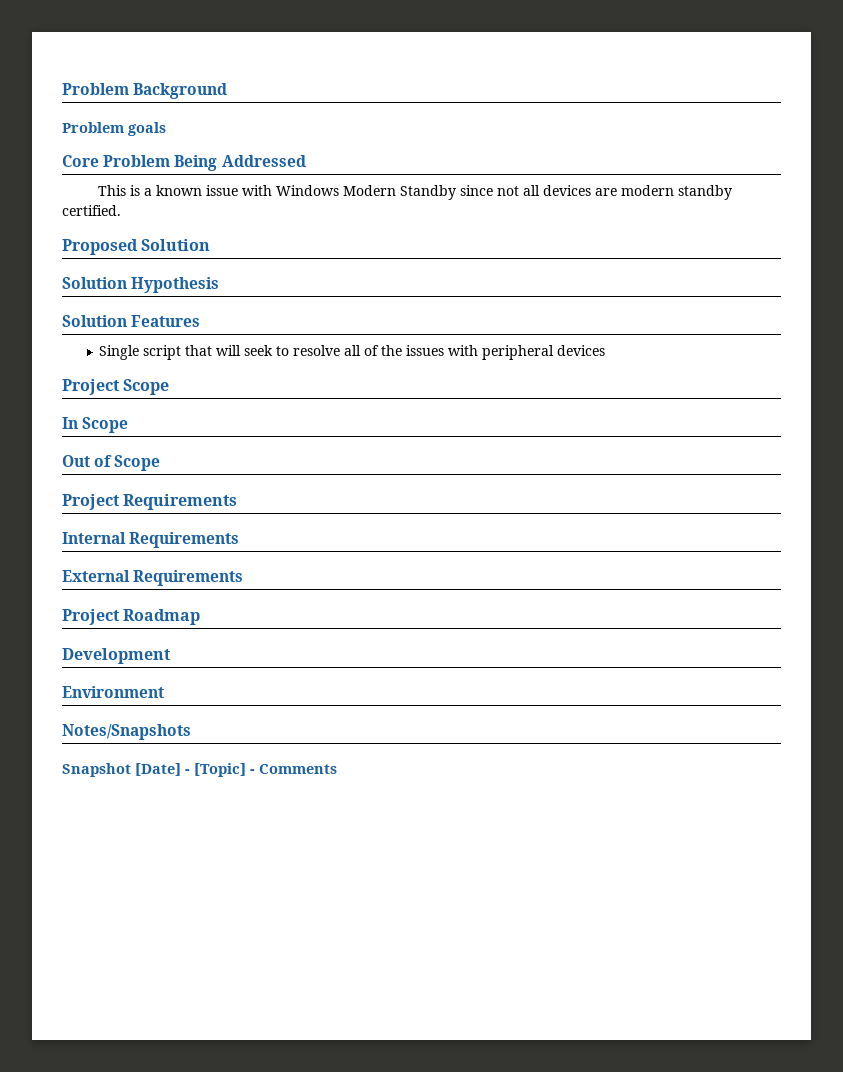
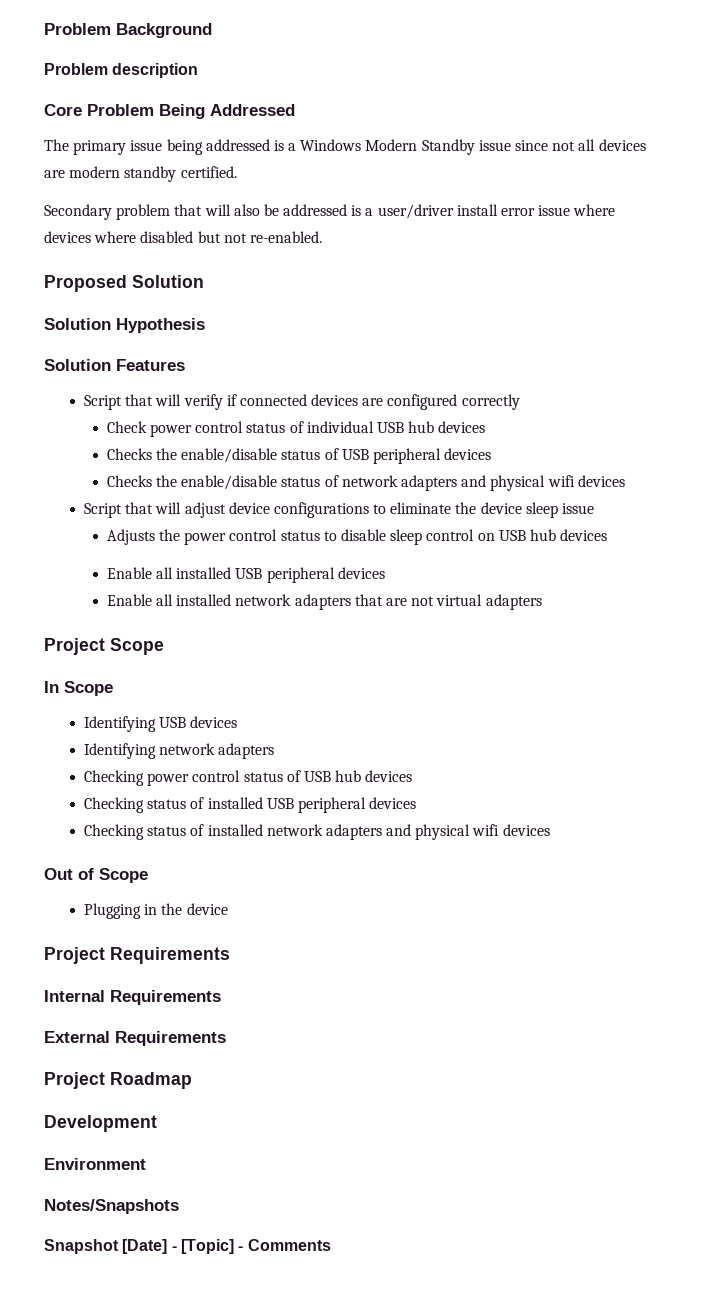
[128,122,166,136] goals -> [112,63,199,78] description
[98,185,273,196] This is a known issue with -> [44,139,297,155] The primary issue being addressed is a
(457, 192) none -> [478,140,511,151] issue
(121, 210) none -> [44,204,616,220] [44,231,322,243] // Secondary problem that will also be addressed is a user/driver install error issue where devices where disabled but not re-enabled.
[99,345,606,360] [62,379,170,395] [62,417,129,433] Single script that will seek to resolve all of the issues with peripheral devices // Project Scope // In Scope -> [83,394,520,410] [106,421,486,437] [106,448,492,464] [106,475,625,491] [83,502,595,518] [106,529,608,545] [106,567,385,583] [106,594,542,610] [44,638,164,655] [44,681,113,696] [83,716,238,732] [83,743,275,759] [83,770,413,786] [83,797,417,813] [83,824,550,840] Script that will verify if connected devices are configured correctly // Check power control status of individual USB hub devices // Checks the enable/disable status of USB peripheral devices // Checks the enable/disable status of network adapters and physical wifi devices // Script that will adjust device configurations to eliminate the device sleep issue // Adjusts the power control status to disable sleep control on USB hub devices // Enable all installed USB peripheral devices // Enable all installed network adapters that are not virtual adapters // Project Scope // In Scope // Identifying USB devices // Identifying network adapters // Checking power control status of USB hub devices // Checking status of installed USB peripheral devices // Checking status of installed network adapters and physical wifi devices
(161, 463) none -> [83,903,228,919] // Plugging in the device

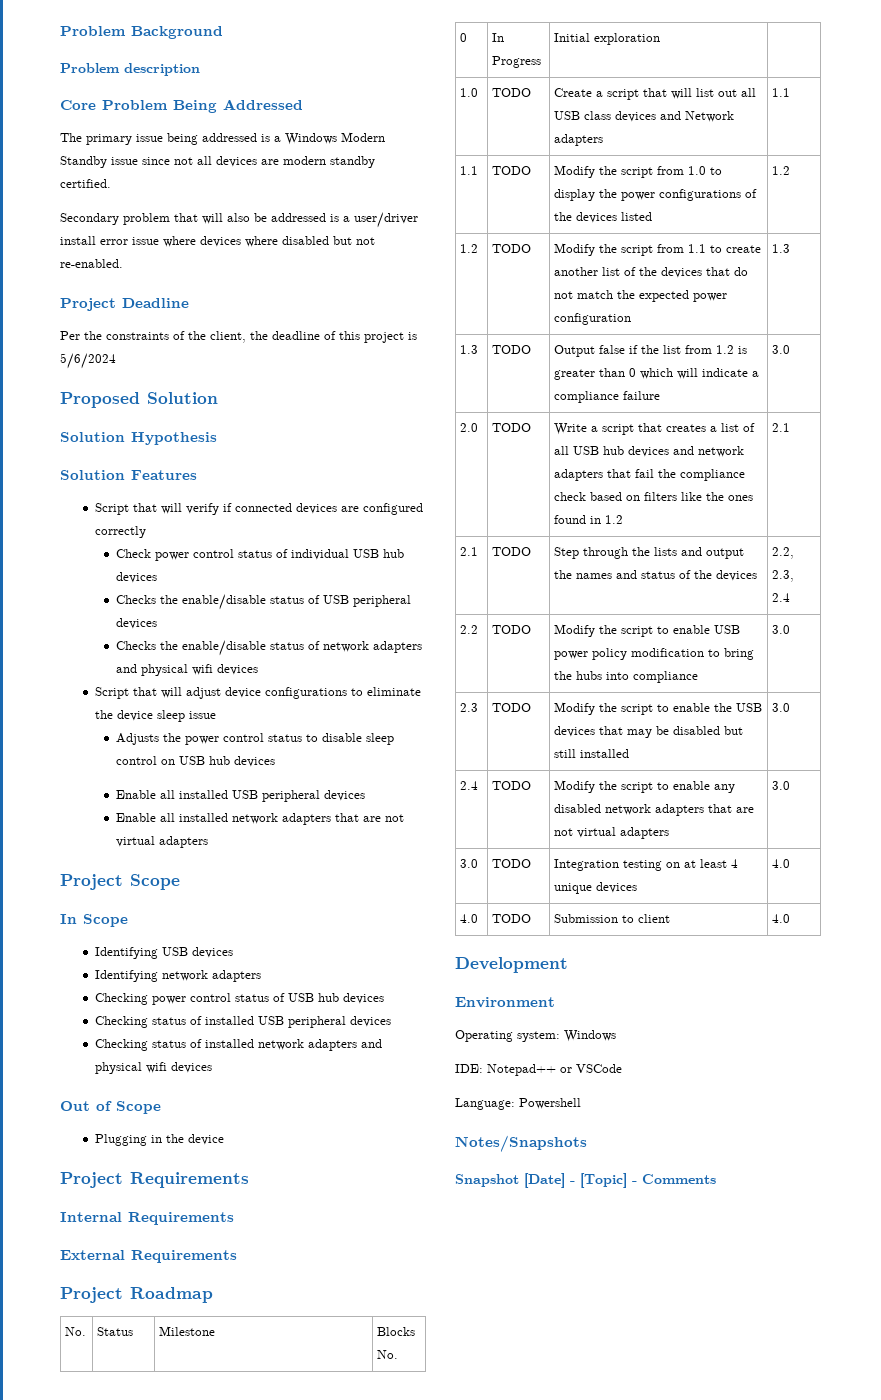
(322, 237) none -> [60,298,189,311] [60,331,417,343] [60,353,116,369] // Project Deadline // Per the constraints of the client, the deadline of this project is 5/6/2024
[44,1115,157,1132] [44,1158,146,1170] // Development // Environment -> [65,1327,87,1336] [97,1327,134,1336] [159,1326,216,1336] [377,1327,416,1336] [377,1350,399,1359] [460,33,468,42] [492,33,505,42] [492,56,542,68] [554,33,661,45] [460,88,479,97] [492,88,532,97] [554,88,757,100] [554,111,735,122] [554,134,604,146] [772,88,791,97] [460,166,479,175] [492,166,532,175] [554,165,723,178] [554,189,758,201] [554,212,653,223] [772,166,791,175] [460,244,479,253] [492,244,532,253] [554,243,762,256] [554,267,749,278] [554,290,728,302] [554,313,632,325] [772,244,791,253] [460,345,479,354] [492,345,532,354] [554,345,748,357] [554,368,760,380] [554,391,661,403] [772,345,791,354] [460,423,479,432] [492,423,532,432] [554,423,756,435] [554,446,745,457] [554,469,746,481] [554,492,754,501] [554,515,624,524] [772,423,791,432] [460,547,479,556] [492,547,532,556] [554,547,745,559] [554,570,758,581] [772,547,795,559] [772,570,795,582] [772,593,791,602] [460,625,479,634] [492,625,532,634] [554,624,741,637] [554,648,755,660] [554,671,699,683] [772,625,791,634] [460,703,479,712] [492,703,532,712] [554,702,763,715] [554,726,744,738] [554,749,630,758] [772,703,791,712] [460,781,479,790] [492,781,532,790] [554,780,736,793] [554,804,755,816] [554,827,670,839] [772,781,791,790] [460,859,479,868] [492,859,532,868] [554,859,739,871] [554,882,638,894] [772,859,791,868] [460,914,479,923] [492,914,532,923] [554,914,671,923] [772,914,791,923] [455,957,568,973] [455,997,555,1008] [455,1030,616,1042] [455,1064,622,1076] [455,1098,581,1110] // No. | Status | Milestone | Blocks No. // 0 | In Progress | Initial exploration | // 1.0 | TODO | Create a script that will list out all USB class devices and Network adapters | 1.1 // 1.1 | TODO | Modify the script from 1.0 to display the power configurations of the devices listed | 1.2 // 1.2 | TODO | Modify the script from 1.1 to create another list of the devices that do not match the expected power configuration | 1.3 // 1.3 | TODO | Output false if the list from 1.2 is greater than 0 which will indicate a compliance failure | 3.0 // 2.0 | TODO | Write a script that creates a list of all USB hub devices and network adapters that fail the compliance check based on filters like the ones found in 1.2 | 2.1 // 2.1 | TODO | Step through the lists and output the names and status of the devices | 2.2, 2.3, 2.4 // 2.2 | TODO | Modify the script to enable USB power policy modification to bring the hubs into compliance | 3.0 // 2.3 | TODO | Modify the script to enable the USB devices that may be disabled but still installed | 3.0 // 2.4 | TODO | Modify the script to enable any disabled network adapters that are not virtual adapters | 3.0 // 3.0 | TODO | Integration testing on at least 4 unique devices | 4.0 // 4.0 | TODO | Submission to client | 4.0 // Development // Environment // Operating system: Windows // IDE: Notepad++ or VSCode // Language: Powershell

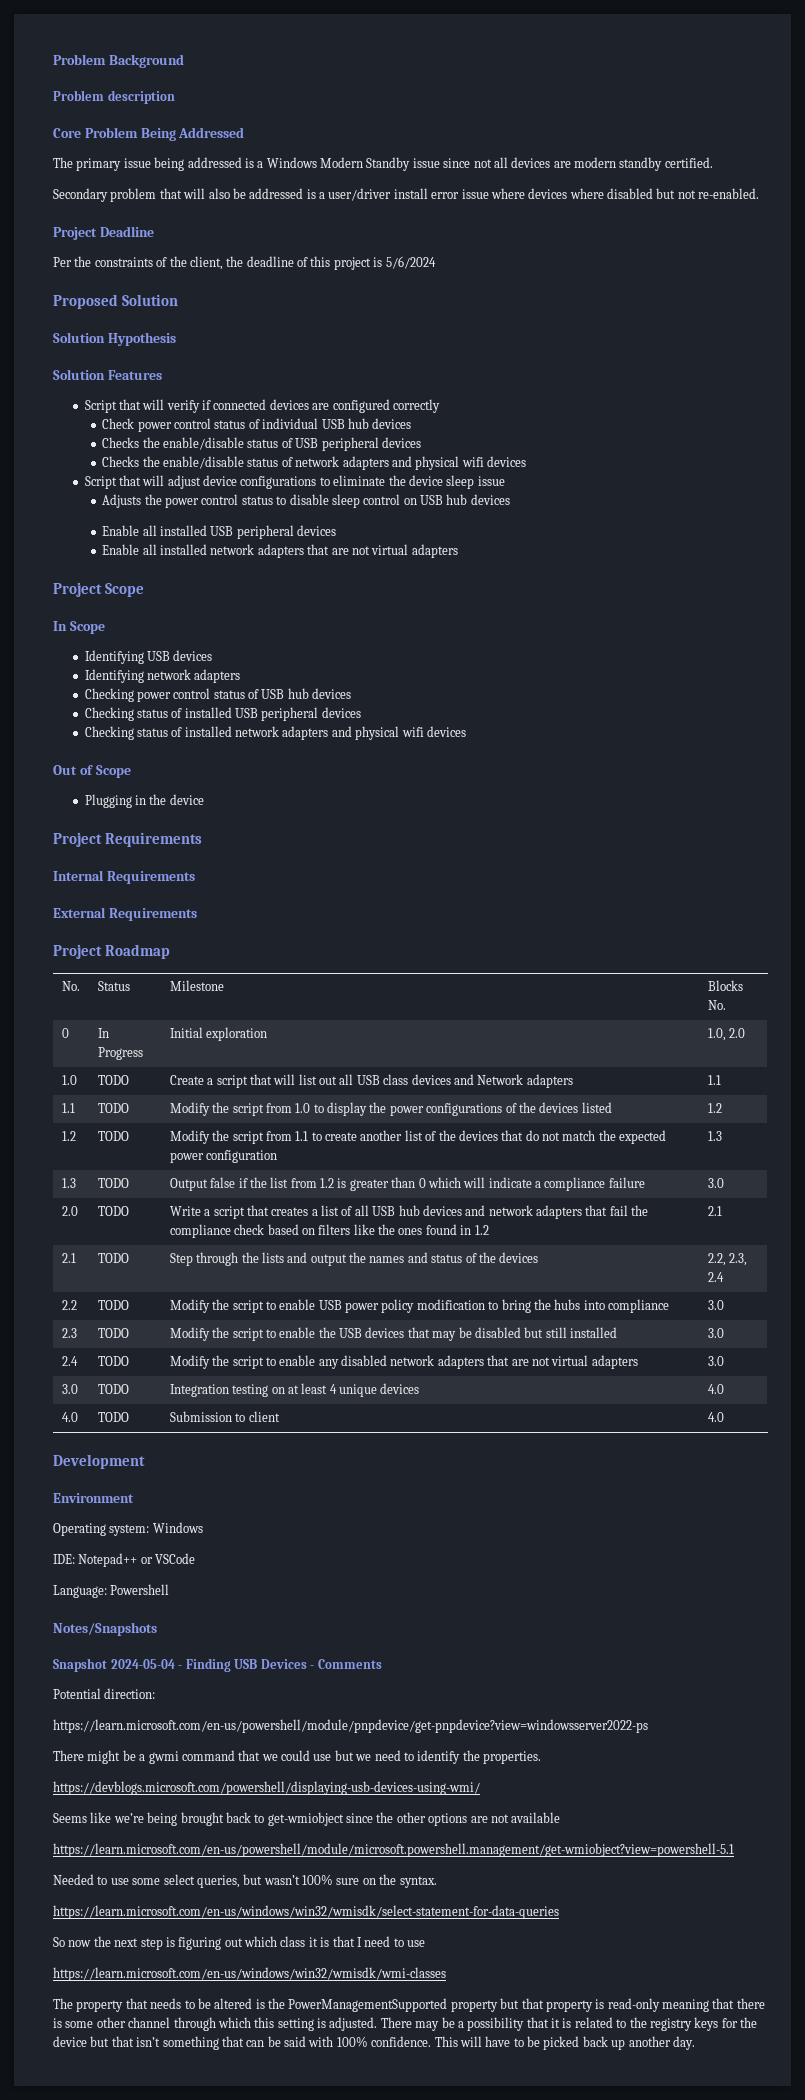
(661, 39) none -> [707,1028,746,1041] 1.0, 2.0
[524,1173,716,1188] [Date] - [Topic] - Comments -> [110,1658,382,1672] [53,1688,156,1699] [53,1719,648,1733] [53,1750,541,1764] [53,1781,480,1795] [53,1812,561,1826] [53,1843,734,1857] [53,1874,437,1888] [53,1905,559,1919] [53,1936,425,1950] [53,1967,446,1981] [53,1998,765,2012] [53,2017,757,2031] [53,2036,695,2050] 2024-05-04 - Finding USB Devices - Comments // Potential direction: // https://learn.microsoft.com/en-us/powershell/module/pnpdevice/get-pnpdevice?view=windowsserver2022-ps // There might be a gwmi command that we could use but we need to identify the properties. // https://devblogs.microsoft.com/powershell/displaying-usb-devices-using-wmi/ // Seems like we’re being brought back to get-wmiobject since the other options are not available // https://learn.microsoft.com/en-us/powershell/module/microsoft.powershell.management/get-wmiobject?view=powershell-5.1 // Needed to use some select queries, but wasn’t 100% sure on the syntax. // https://learn.microsoft.com/en-us/windows/win32/wmisdk/select-statement-for-data-queries // So now the next step is figuring out which class it is that I need to use // https://learn.microsoft.com/en-us/windows/win32/wmisdk/wmi-classes // The property that needs to be altered is the PowerManagementSupported property but that property is read-only meaning that there is some other channel through which this setting is adjusted. There may be a possibility that it is related to the registry keys for the device but that isn’t something that can be said with 100% confidence. This will have to be picked back up another day.

